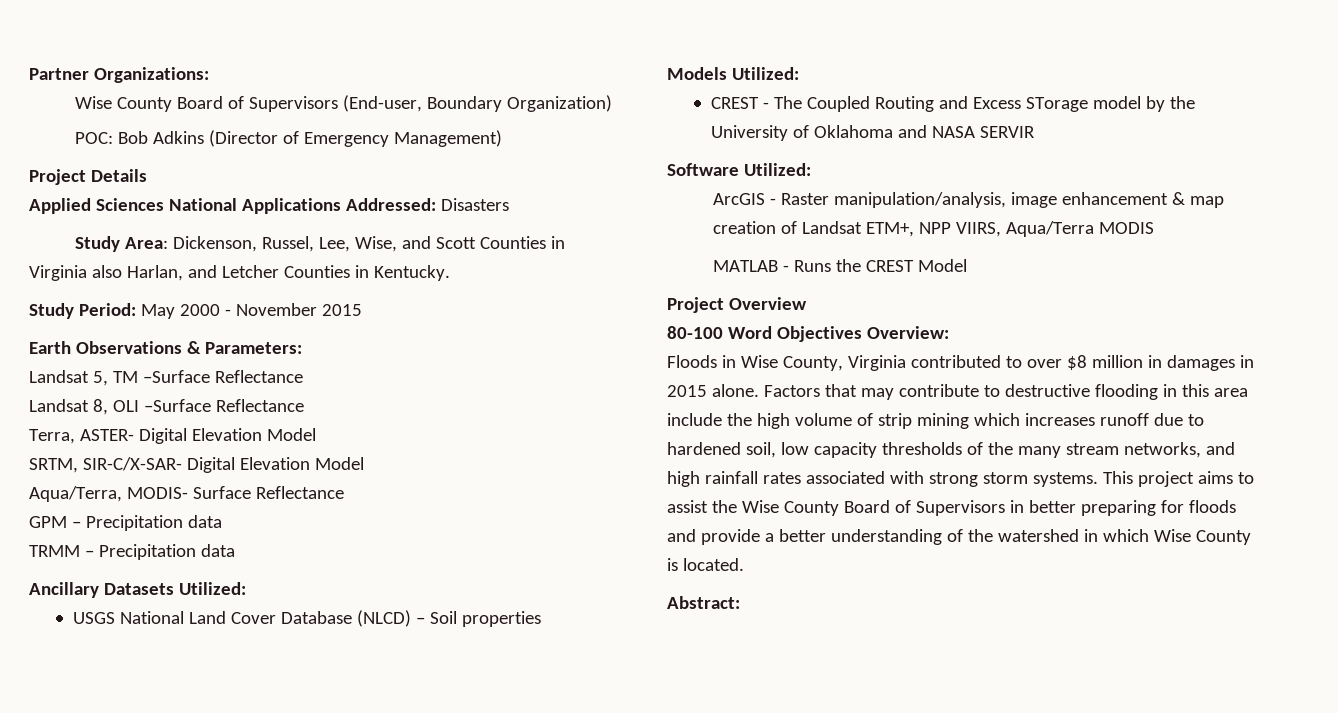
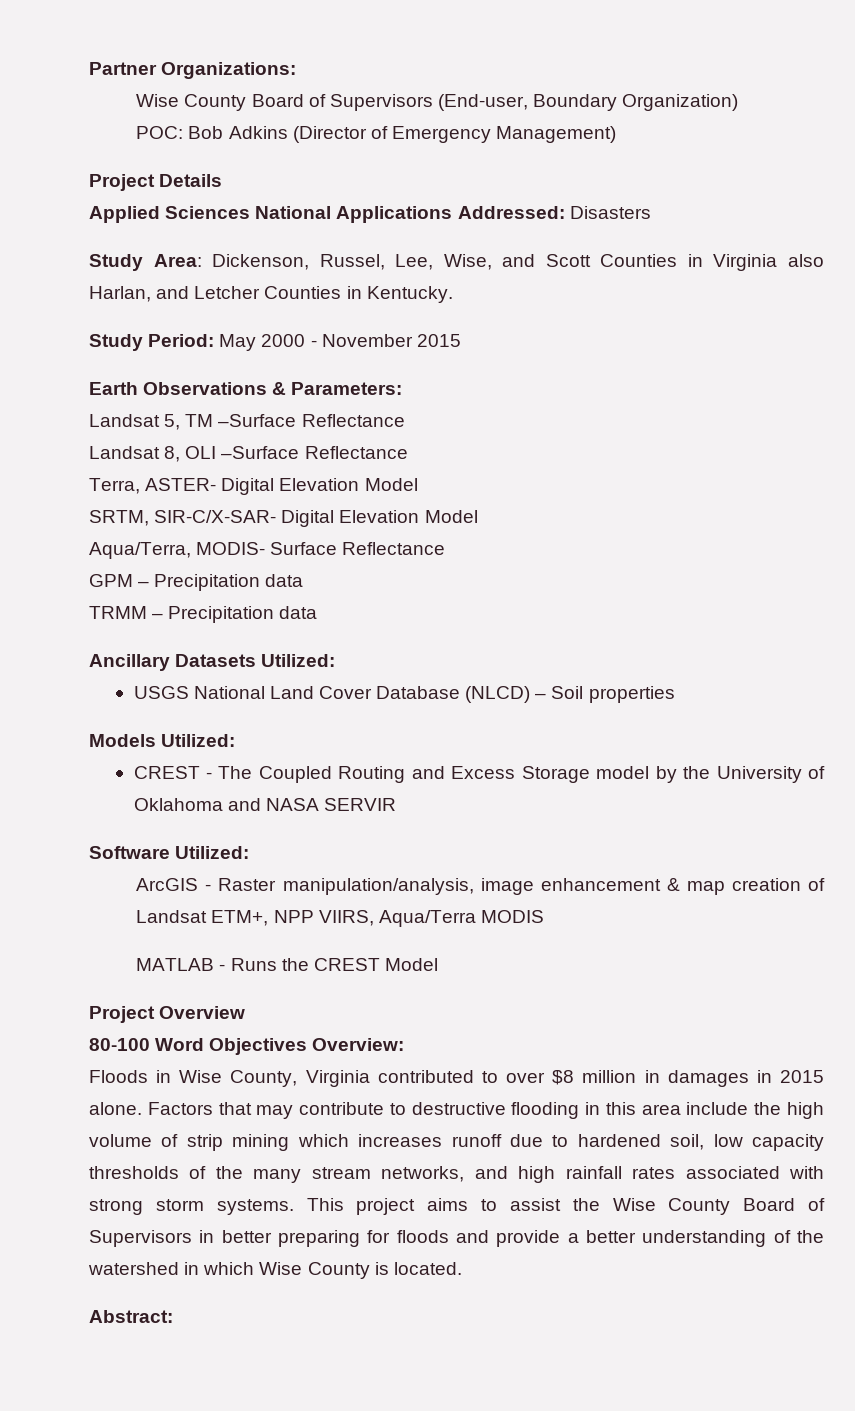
[1025,97,1088,112] STorage -> [521,766,590,783] Storage

